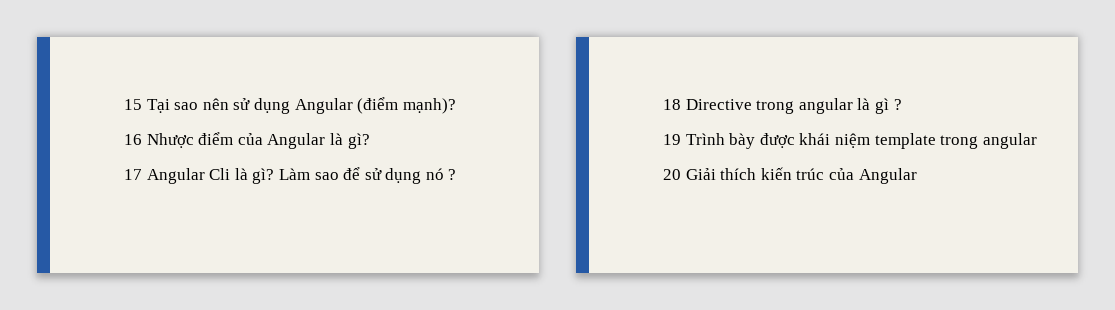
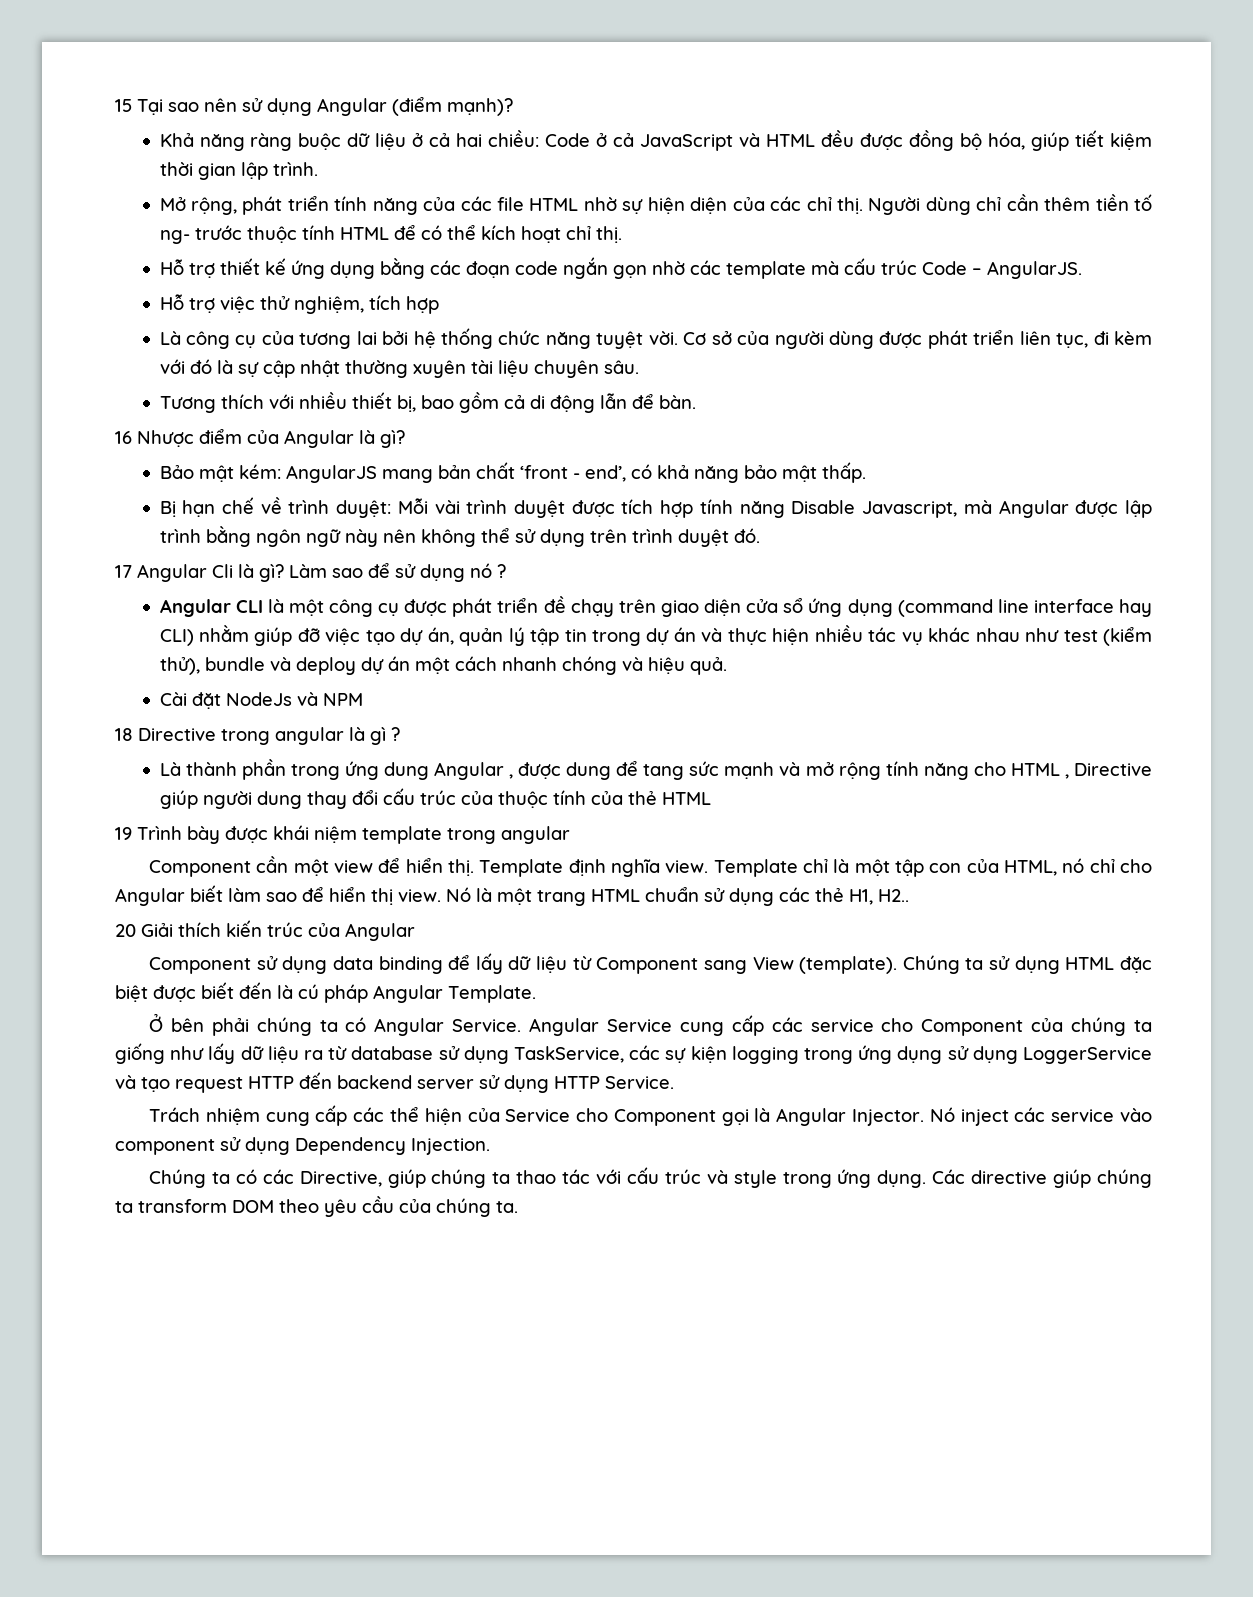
(456, 106) none -> [159,130,1153,151] [159,162,318,180] [159,194,1152,215] [159,225,622,244] [159,257,1082,279] [159,294,439,314] [159,328,1152,349] [159,359,639,378] [159,392,696,413] // Khả năng ràng buộc dữ liệu ở cả hai chiều: Code ở cả JavaScript và HTML đều được đồng bộ hóa, giúp tiết kiệm thời gian lập trình. // Mở rộng, phát triển tính năng của các file HTML nhờ sự hiện diện của các chỉ thị. Người dùng chỉ cần thêm tiền tố ng- trước thuộc tính HTML để có thể kích hoạt chỉ thị. // Hỗ trợ thiết kế ứng dụng bằng các đoạn code ngắn gọn nhờ các template mà cấu trúc Code – AngularJS. // Hỗ trợ việc thử nghiệm, tích hợp // Là công cụ của tương lai bởi hệ thống chức năng tuyệt vời. Cơ sở của người dùng được phát triển liên tục, đi kèm với đó là sự cập nhật thường xuyên tài liệu chuyên sâu. // Tương thích với nhiều thiết bị, bao gồm cả di động lẫn để bàn.
(370, 141) none -> [159,462,866,483] [159,497,1153,518] [159,526,760,547] // Bảo mật kém: AngularJS mang bản chất ‘front - end’, có khả năng bảo mật thấp. // Bị hạn chế về trình duyệt: Mỗi vài trình duyệt được tích hợp tính năng Disable Javascript, mà Angular được lập trình bằng ngôn ngữ này nên không thể sử dụng trên trình duyệt đó.
(457, 174) none -> [159,596,1153,617] [159,625,1153,646] [159,656,727,675] [159,692,363,709] // Angular CLI là một công cụ được phát triển đề chạy trên giao diện cửa sổ ứng dụng (command line interface hay CLI) nhằm giúp đỡ việc tạo dự án, quản lý tập tin trong dự án và thực hiện nhiều tác vụ khác nhau như test (kiểm thử), bundle và deploy dự án một cách nhanh chóng và hiệu quả. // Cài đặt NodeJs và NPM
(902, 104) none -> [159,759,1153,780] [159,788,711,809] // Là thành phần trong ứng dung Angular , được dung để tang sức mạnh và mở rộng tính năng cho HTML , Directive giúp người dung thay đổi cấu trúc của thuộc tính của thẻ HTML
(1037, 141) none -> [148,856,1153,877] [115,885,909,906] // Component cần một view để hiển thị. Template định nghĩa view. Template chỉ là một tập con của HTML, nó chỉ cho Angular biết làm sao để hiển thị view. Nó là một trang HTML chuẩn sử dụng các thẻ H1, H2..
(917, 176) none -> [148,953,1152,974] [115,982,536,1003] [148,1013,1152,1036] [115,1043,1153,1064] [115,1072,674,1093] [148,1105,1152,1126] [115,1137,490,1155] [148,1167,1153,1188] [115,1196,518,1217] // Component sử dụng data binding để lấy dữ liệu từ Component sang View (template). Chúng ta sử dụng HTML đặc biệt được biết đến là cú pháp Angular Template. // Ở bên phải chúng ta có Angular Service. Angular Service cung cấp các service cho Component của chúng ta giống như lấy dữ liệu ra từ database sử dụng TaskService, các sự kiện logging trong ứng dụng sử dụng LoggerService và tạo request HTTP đến backend server sử dụng HTTP Service. // Trách nhiệm cung cấp các thể hiện của Service cho Component gọi là Angular Injector. Nó inject các service vào component sử dụng Dependency Injection. // Chúng ta có các Directive, giúp chúng ta thao tác với cấu trúc và style trong ứng dụng. Các directive giúp chúng ta transform DOM theo yêu cầu của chúng ta.

